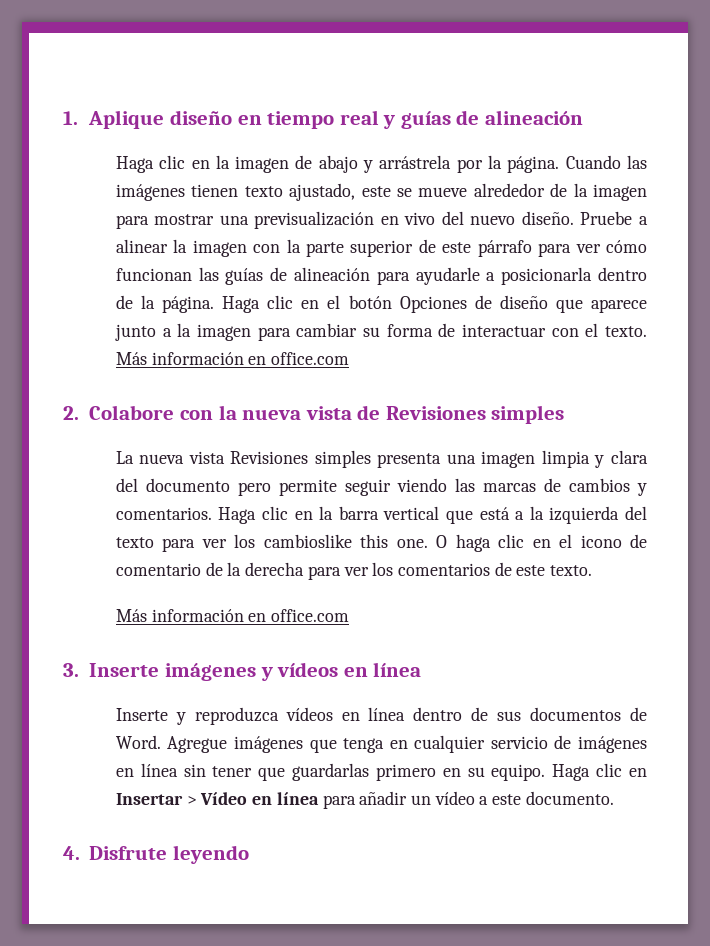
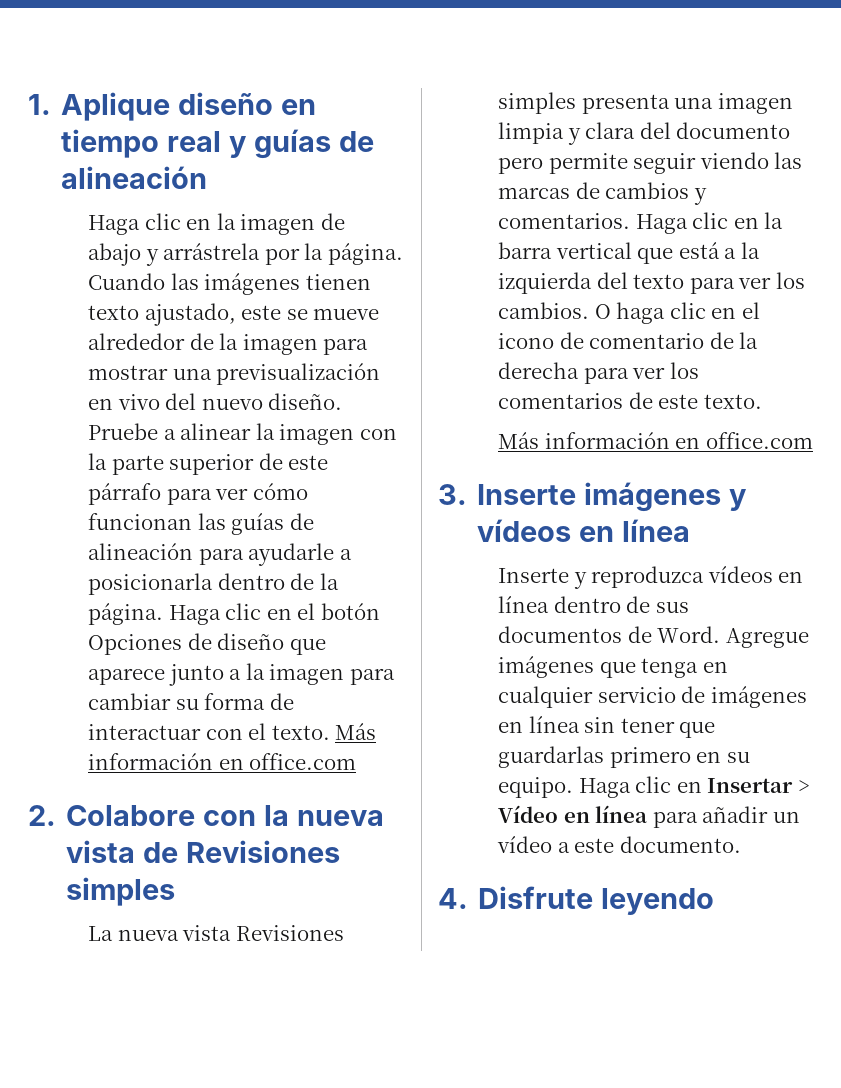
[263,534,428,548] cambioslike this one. -> [498,302,590,319] cambios.

